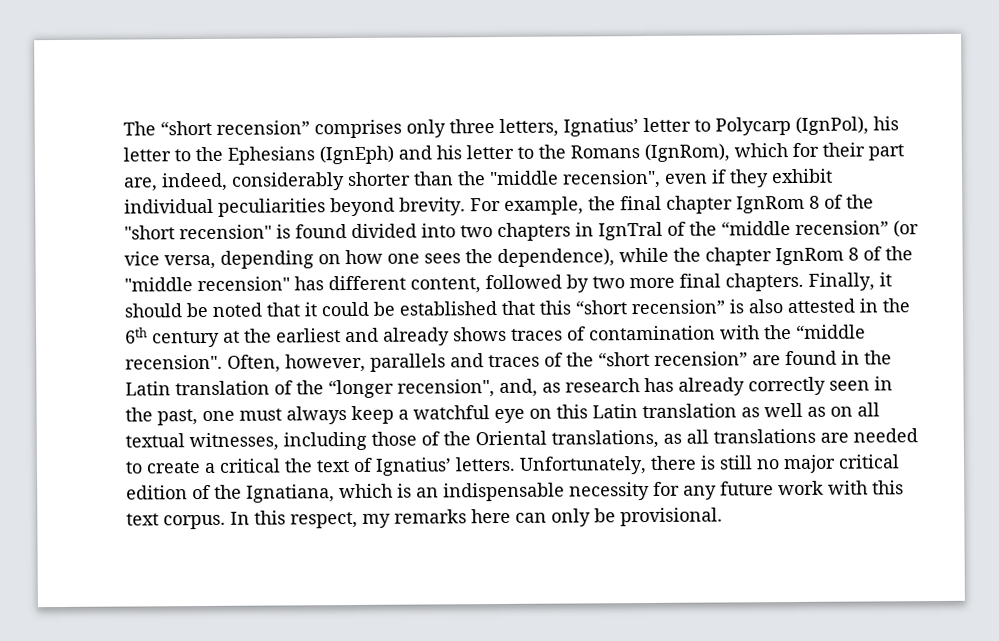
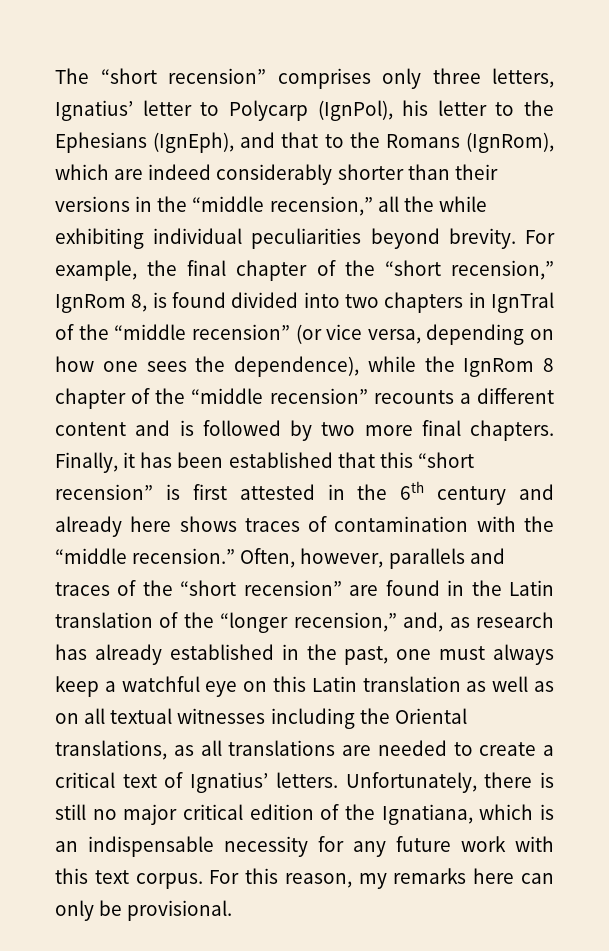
[319,144,514,165] (IgnEph) and his letter -> [153,132,319,153] (IgnEph), and that
[792,142,904,161] [124,168,833,192] for their part are, indeed, considerably shorter than the "middle recension", even if they exhibit -> [114,164,498,185] [55,196,487,216] [55,228,144,249] are indeed considerably shorter than their versions in the “middle recension,” all the while exhibiting
[736,194,874,214] [124,224,272,240] IgnRom 8 of the "short recension" -> [316,260,554,280] [55,294,148,313] of the “short recension,” IgnRom 8,
[705,246,913,266] [124,275,481,294] chapter IgnRom 8 of the "middle recension" has different content, -> [463,358,554,377] [55,388,554,409] [55,420,194,436] IgnRom 8 chapter of the “middle recension” recounts a different content and is
[124,301,395,318] should be noted that it could be -> [140,452,224,468] has been
[748,299,783,314] also -> [192,484,227,500] first
[223,328,341,343] at the earliest -> (507, 495) none
(450, 336) none -> [130,516,172,532] here
[125,354,223,370] recension". -> [132,548,236,564] recension.”
[397,379,495,398] recension", -> [293,612,397,632] recension,”
[748,376,870,396] correctly seen -> [169,644,274,660] established
[189,431,440,452] witnesses, including those of -> [177,708,355,729] witnesses including
[284,458,313,473] the -> (115, 780) none
[230,510,358,529] In this respect, -> [209,868,352,888] For this reason,

